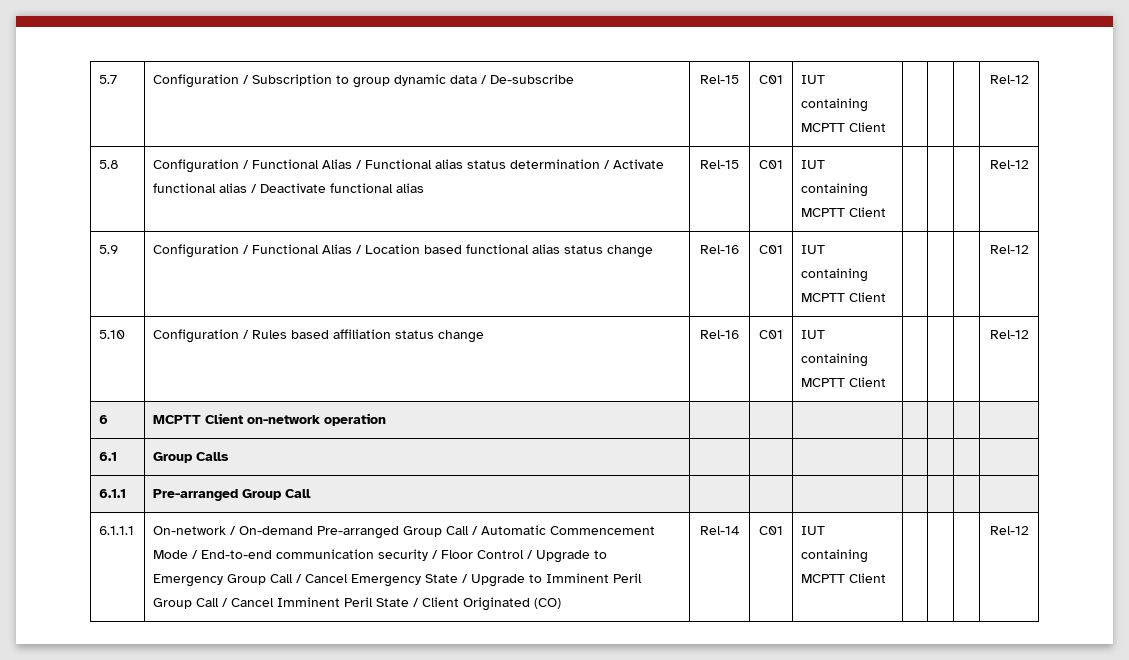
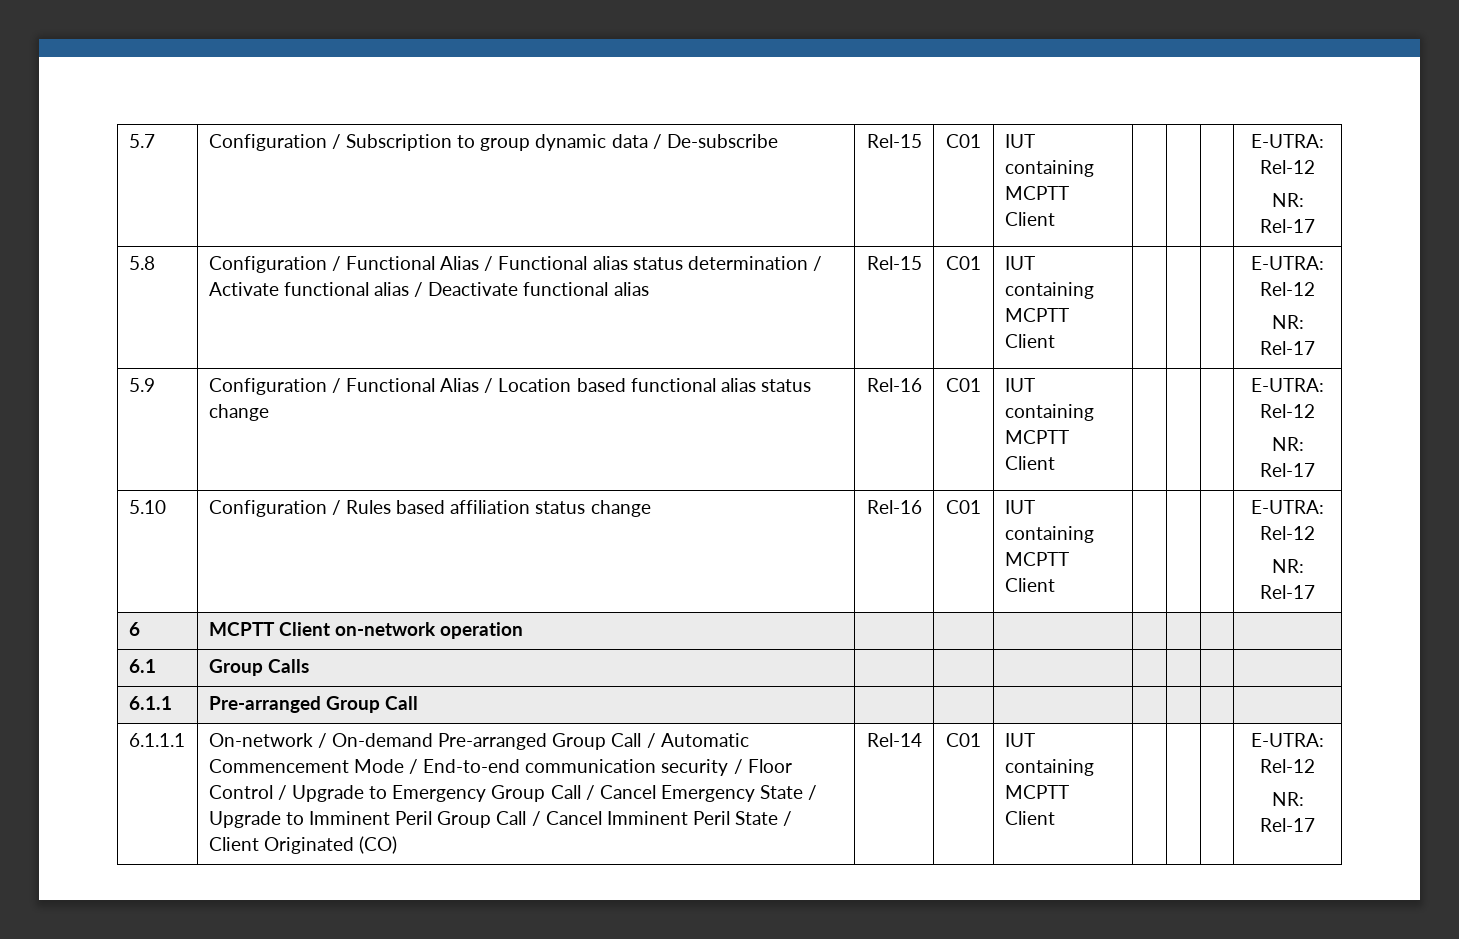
[989,75,1029,84] Rel-12 -> [1251,134,1324,148] [1260,160,1315,174] [1271,193,1304,207] [1260,219,1315,233] E-UTRA: Rel-12 // NR: Rel-17
[989,160,1029,169] Rel-12 -> [1251,256,1324,270] [1260,282,1315,296] [1271,315,1304,329] [1260,341,1315,355] E-UTRA: Rel-12 // NR: Rel-17
[989,245,1029,254] Rel-12 -> [1251,378,1324,392] [1260,404,1315,418] [1271,437,1304,451] [1260,463,1315,477] E-UTRA: Rel-12 // NR: Rel-17
[989,330,1029,339] Rel-12 -> [1251,500,1324,514] [1260,526,1315,540] [1271,559,1304,573] [1260,585,1315,599] E-UTRA: Rel-12 // NR: Rel-17
[989,526,1029,535] Rel-12 -> [1251,733,1324,747] [1260,759,1315,773] [1271,792,1304,806] [1260,818,1315,832] E-UTRA: Rel-12 // NR: Rel-17

